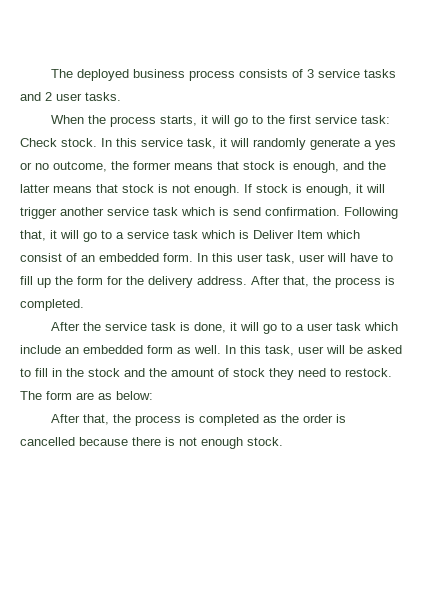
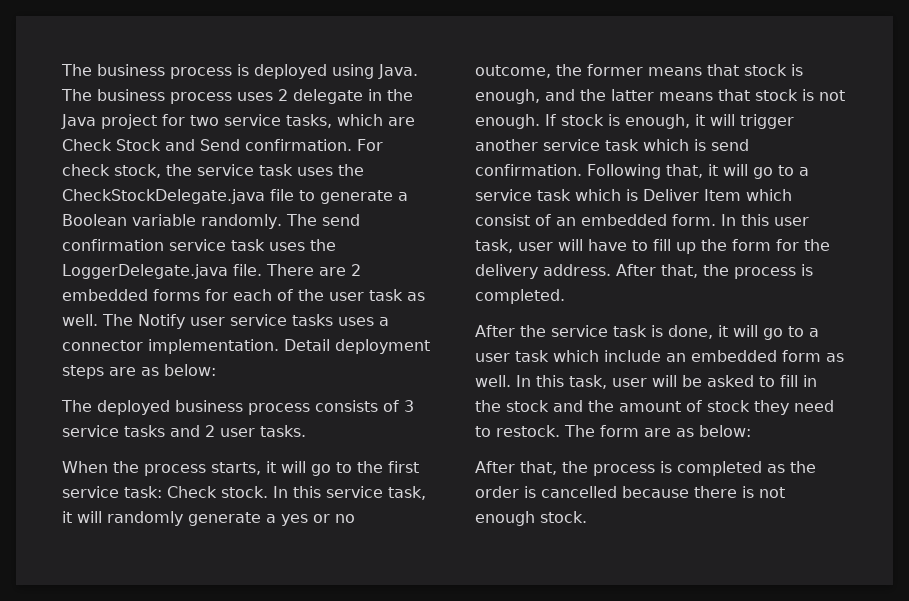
[51,69,74,78] The -> [61,64,418,79] [61,89,413,104] [61,114,415,129] [62,139,383,151] [62,164,364,178] [62,189,408,204] [62,214,360,229] [62,239,336,251] [62,264,361,279] [62,289,425,301] [62,314,389,329] [62,339,430,354] [62,364,216,379] [61,400,92,412] The business process is deployed using Java. The business process uses 2 delegate in the Java project for two service tasks, which are Check Stock and Send confirmation. For check stock, the service task uses the CheckStockDelegate.java file to generate a Boolean variable randomly. The send confirmation service task uses the LoggerDelegate.java file. There are 2 embedded forms for each of the user task as well. The Notify user service tasks uses a connector implementation. Detail deployment steps are as below: // The

